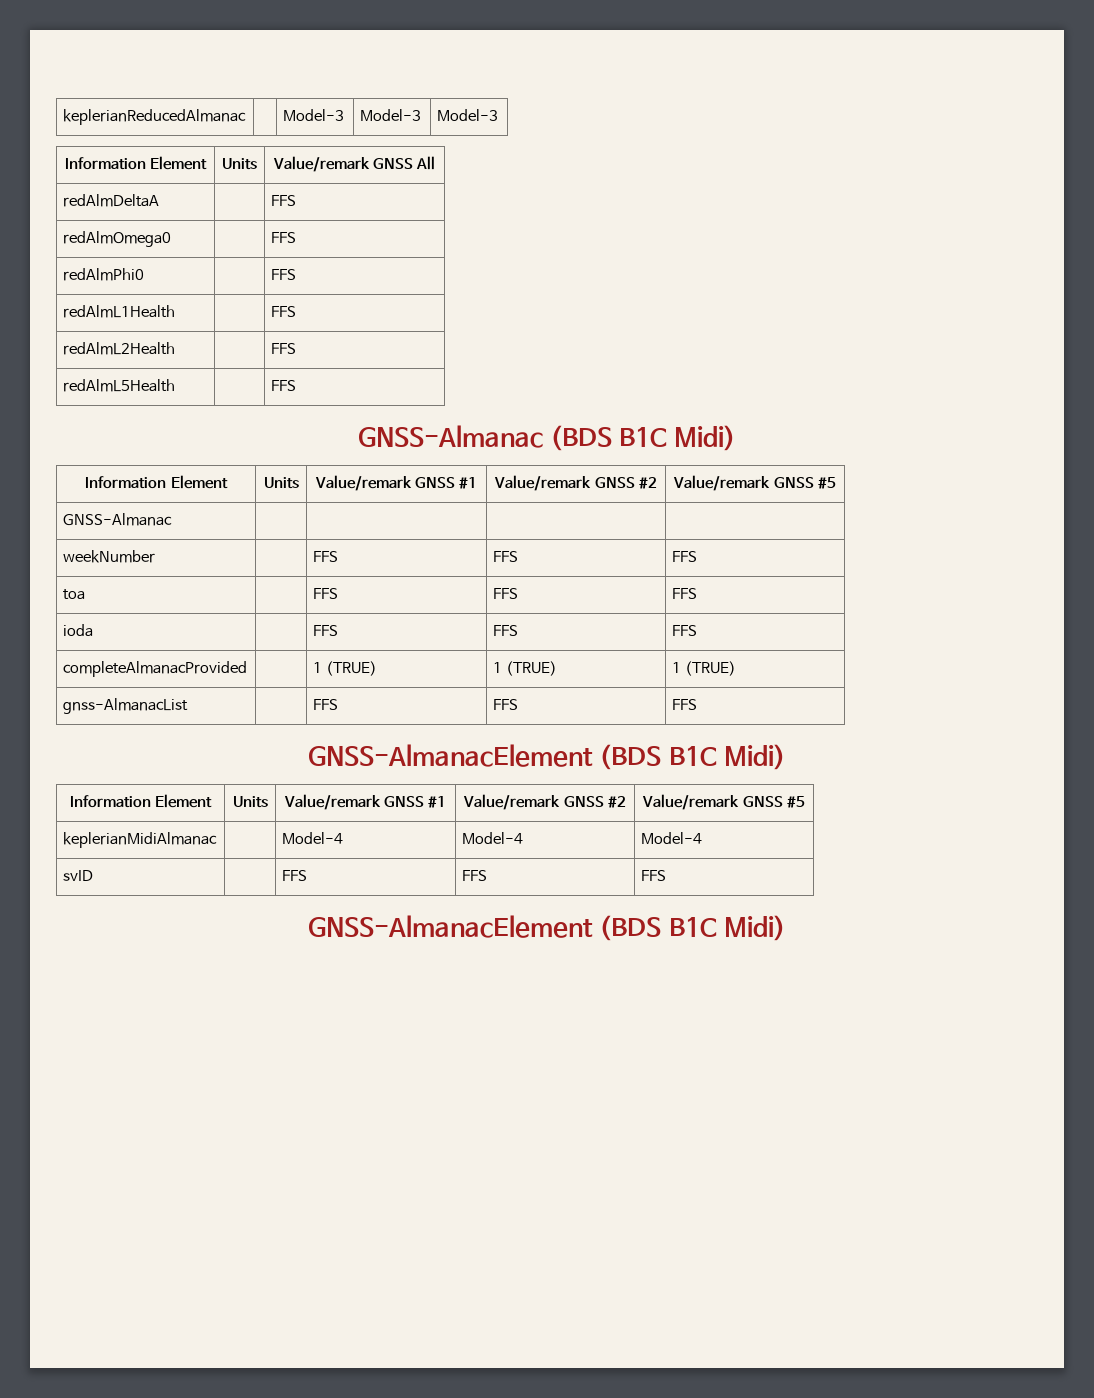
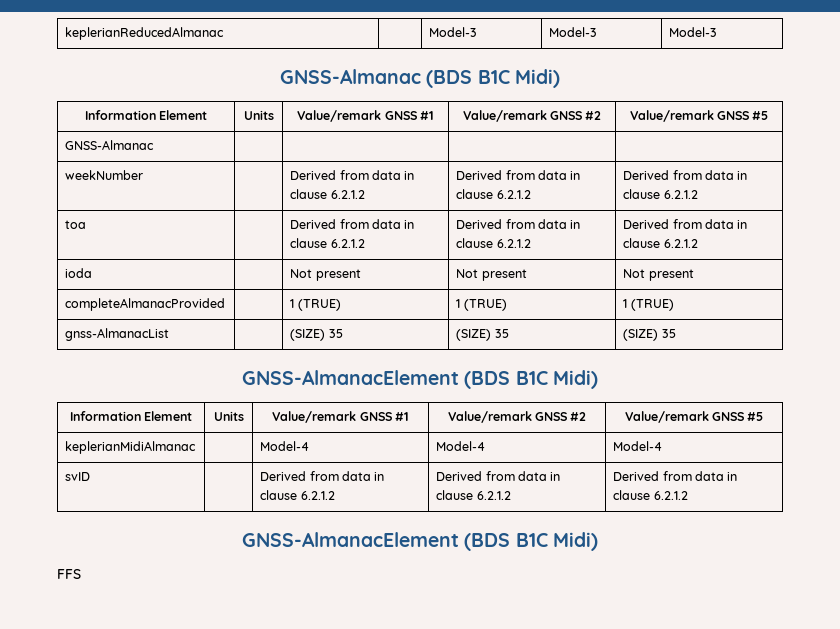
[64,156,208,170] [222,158,257,170] [272,156,436,172] [63,194,160,207] [271,195,297,206] [63,231,172,247] [271,232,297,243] [63,268,145,281] [271,269,297,280] [63,305,176,318] [271,306,297,317] [63,342,176,355] [271,343,297,354] [63,379,176,392] [271,380,297,391] // Information Element | Units | Value/remark GNSS All // redAlmDeltaA | | FFS // redAlmOmega0 | | FFS // redAlmPhi0 | | FFS // redAlmL1Health | | FFS // redAlmL2Health | | FFS // redAlmL5Health | | FFS -> (718, 32) none
[313,551,339,562] [493,551,519,562] [672,551,698,562] [63,589,86,600] [313,588,339,599] [493,588,519,599] [672,588,698,599] [63,624,94,637] [313,625,339,636] [493,625,519,636] [672,625,698,636] FFS | FFS | FFS // toa | | FFS | FFS | FFS // ioda | | FFS | FFS | FFS -> [290,170,415,180] [290,189,365,199] [456,170,581,180] [456,189,531,199] [623,170,748,180] [623,189,698,199] [65,220,87,229] [290,219,415,229] [290,238,365,248] [456,219,581,229] [456,238,531,248] [623,219,748,229] [623,238,698,248] [65,268,93,278] [290,269,361,281] [456,269,527,281] [623,269,694,281] Derived from data in clause 6.2.1.2 | Derived from data in clause 6.2.1.2 | Derived from data in clause 6.2.1.2 // toa | | Derived from data in clause 6.2.1.2 | Derived from data in clause 6.2.1.2 | Derived from data in clause 6.2.1.2 // ioda | | Not present | Not present | Not present
[313,699,339,710] [493,699,519,710] [672,699,698,710] FFS | FFS | FFS -> [290,329,343,341] [456,329,509,341] [623,329,676,341] (SIZE) 35 | (SIZE) 35 | (SIZE) 35
[282,870,308,881] [462,870,488,881] [641,870,667,881] [308,915,786,941] FFS | FFS | FFS // GNSS-AlmanacElement (BDS B1C Midi) -> [260,471,385,481] [260,490,335,500] [436,471,561,481] [436,490,511,500] [613,471,738,481] [613,490,688,500] [242,532,598,551] [57,569,81,579] Derived from data in clause 6.2.1.2 | Derived from data in clause 6.2.1.2 | Derived from data in clause 6.2.1.2 // GNSS-AlmanacElement (BDS B1C Midi) // FFS

